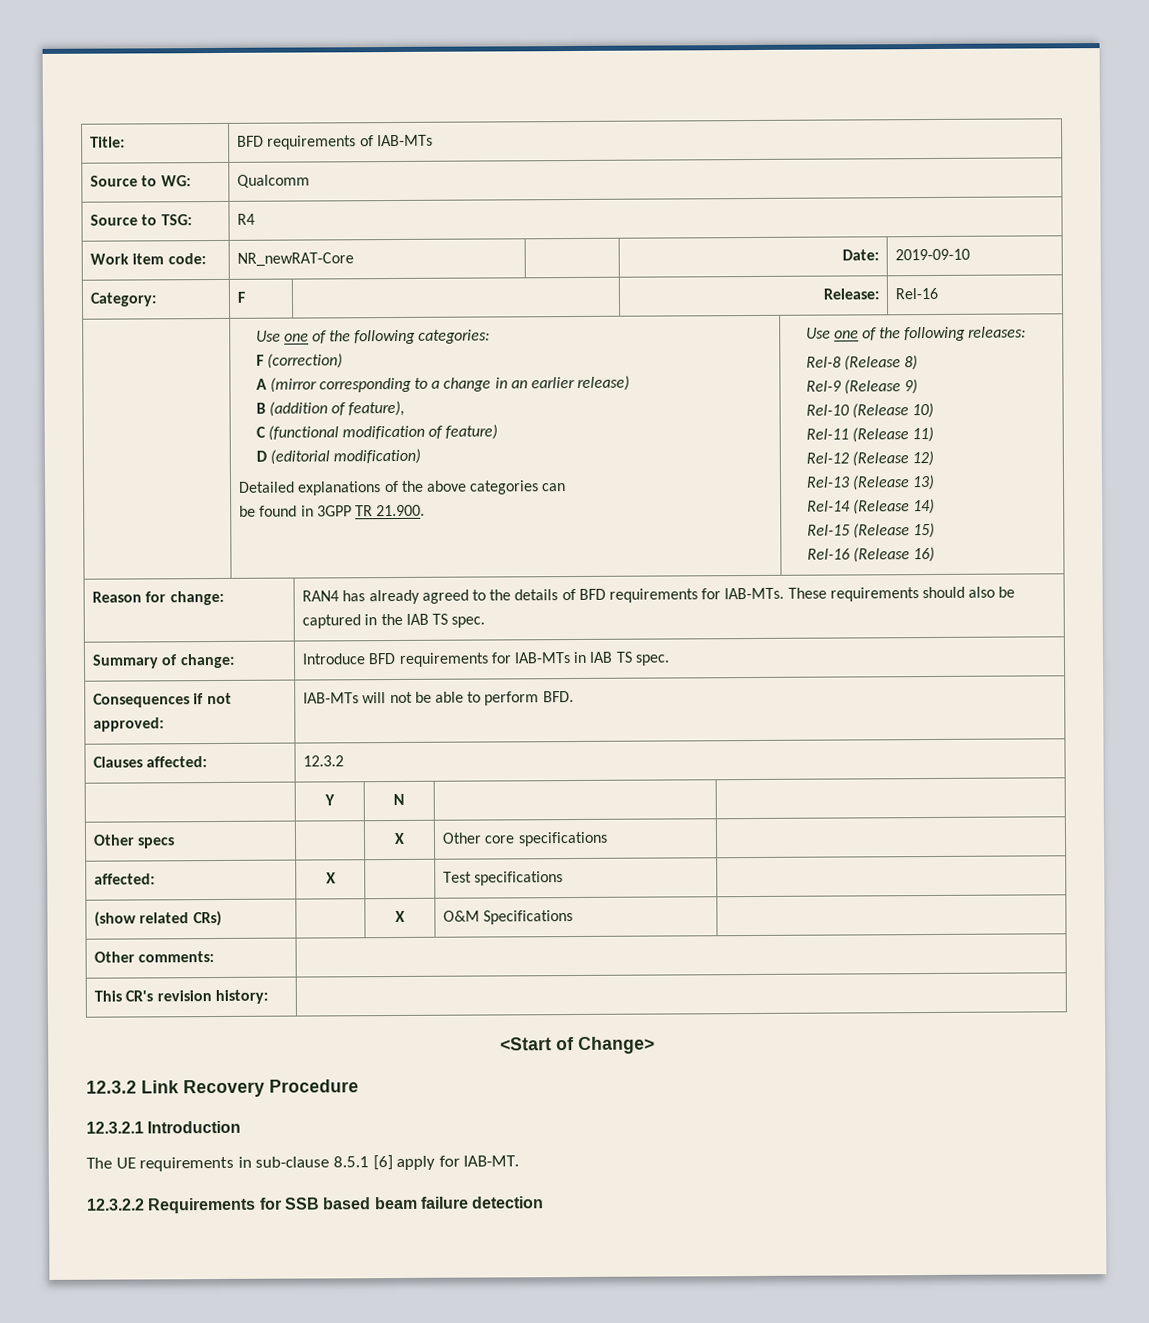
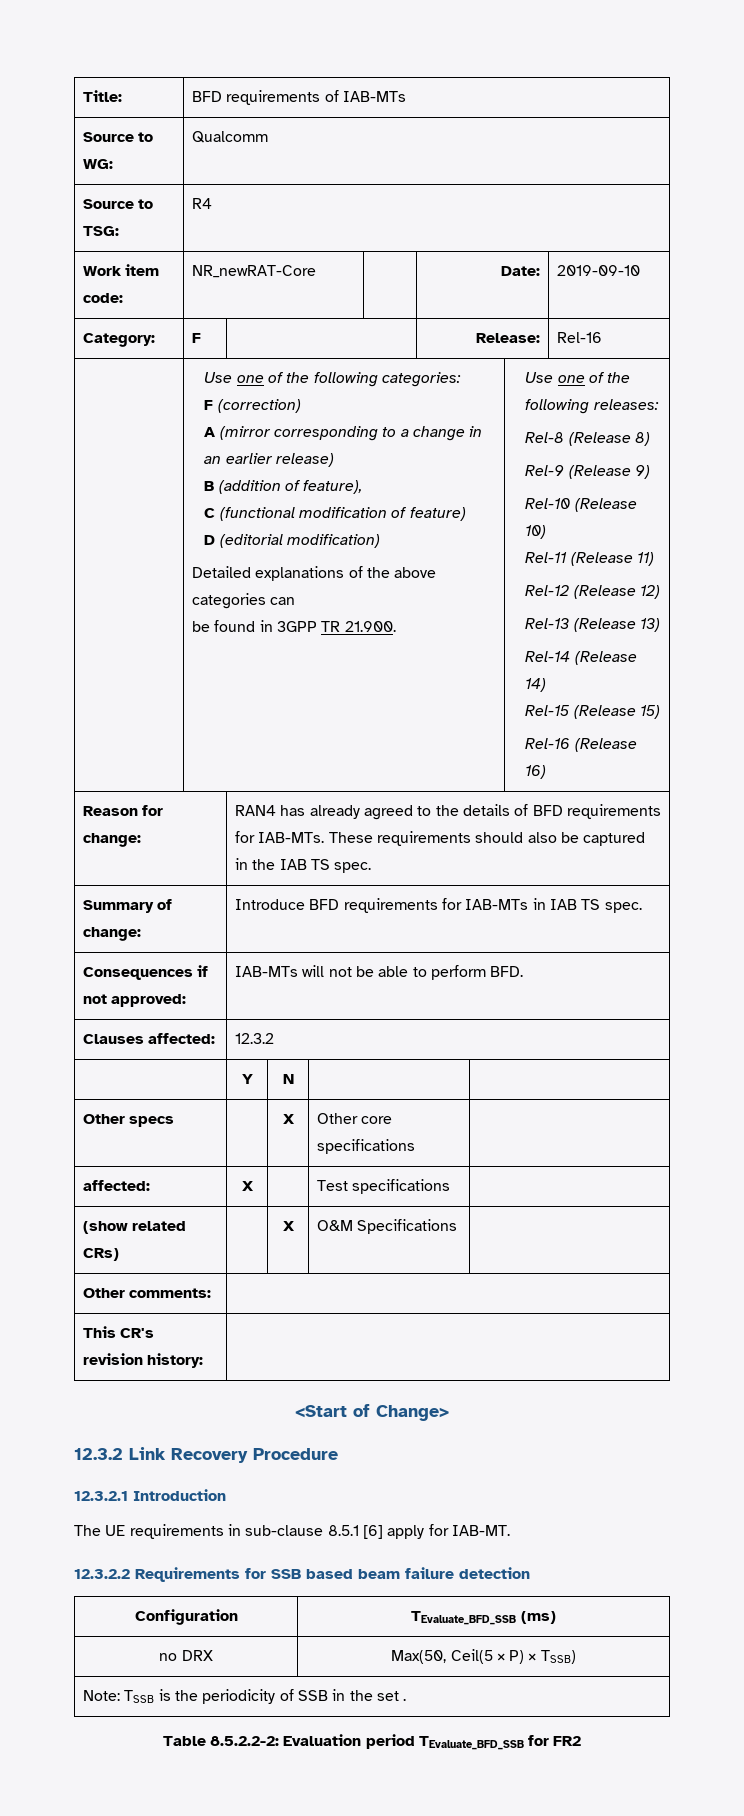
(545, 1202) none -> [134,1609,238,1625] [411,1611,556,1625] [159,1650,213,1661] [391,1649,576,1664] [82,1689,407,1704] [162,1734,582,1750] // Configuration | TEvaluate_BFD_SSB (ms) // no DRX | Max(50, Ceil(5 × P) × TSSB) // Note: TSSB is the periodicity of SSB in the set . // Table 8.5.2.2-2: Evaluation period TEvaluate_BFD_SSB for FR2

